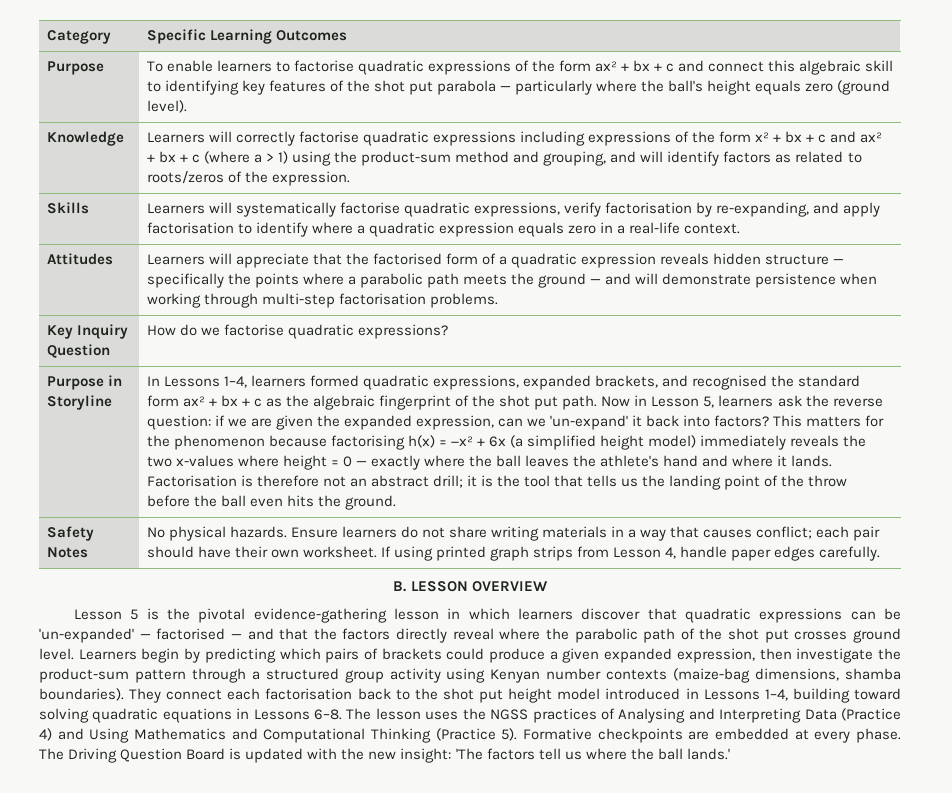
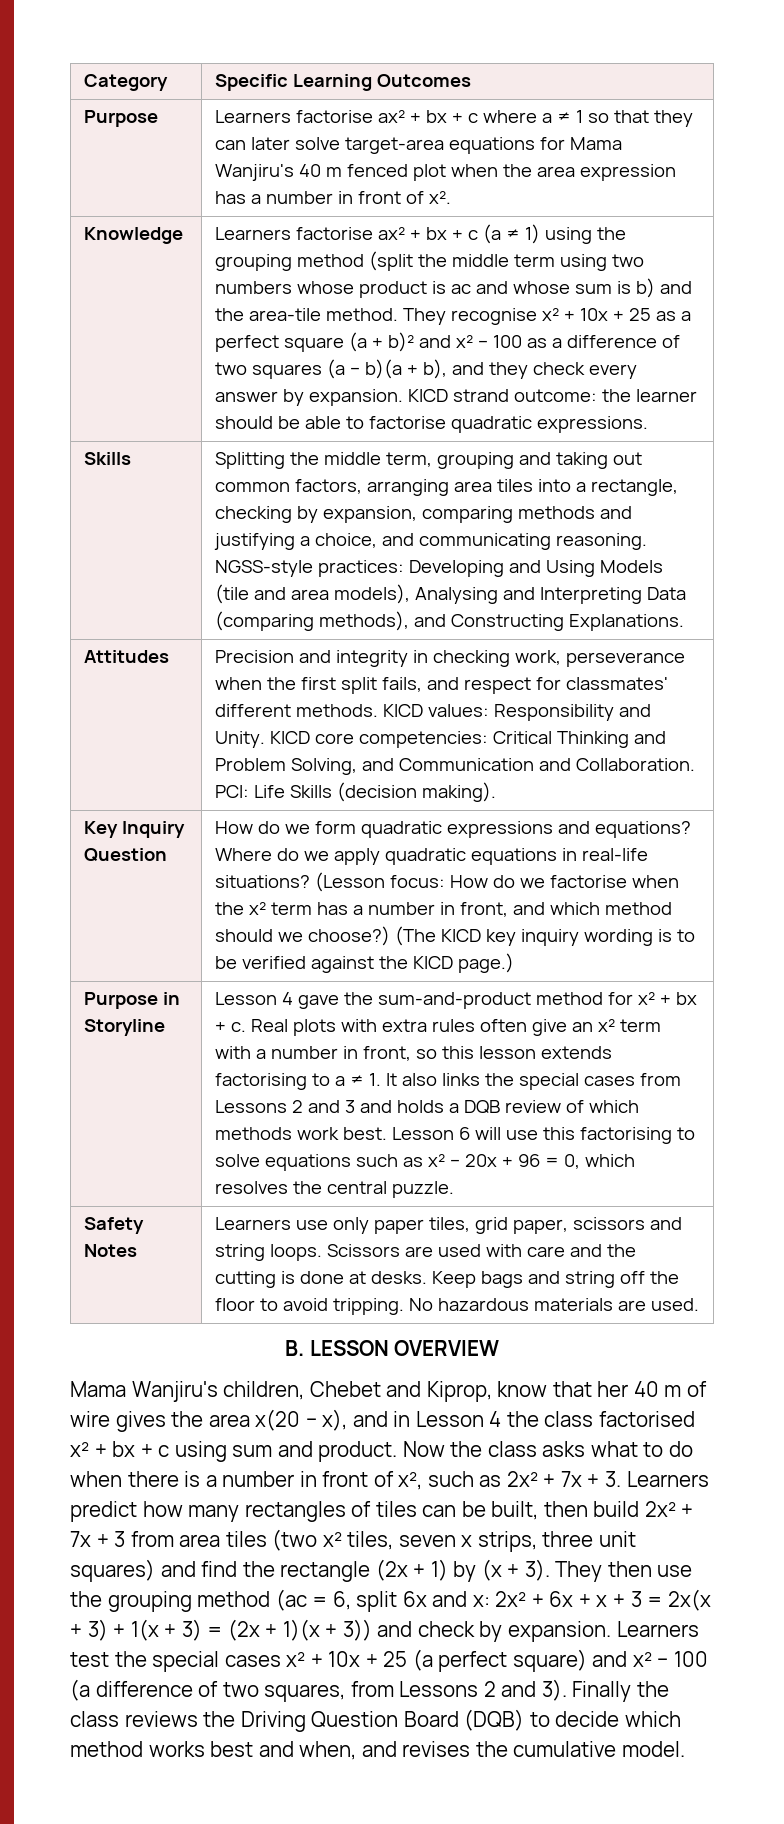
[146,60,894,75] [146,80,891,95] [146,100,187,113] [46,131,124,146] [146,131,883,146] [146,151,862,166] [146,171,350,186] [46,202,89,214] [146,202,881,217] [146,222,741,237] [46,253,113,265] [146,253,845,268] [146,273,878,288] [146,293,498,308] To enable learners to factorise quadratic expressions of the form ax² + bx + c and connect this algebraic skill to identifying key features of the shot put parabola — particularly where the ball's height equals zero (ground level). // Knowledge | Learners will correctly factorise quadratic expressions including expressions of the form x² + bx + c and ax² + bx + c (where a > 1) using the product-sum method and grouping, and will identify factors as related to roots/zeros of the expression. // Skills | Learners will systematically factorise quadratic expressions, verify factorisation by re-expanding, and apply factorisation to identify where a quadratic expression equals zero in a real-life context. // Attitudes | Learners will appreciate that the factorised form of a quadratic expression reveals hidden structure — specifically the points where a parabolic path meets the ground — and will demonstrate persistence when working through multi-step factorisation problems. -> [214,110,693,127] [214,137,622,154] [214,164,676,181] [214,191,451,204] [83,227,183,244] [214,224,626,244] [214,251,644,271] [214,278,692,298] [214,308,691,325] [214,332,680,352] [214,359,637,379] [214,389,697,406] [214,416,648,433] [83,452,131,465] [214,452,642,469] [214,479,678,496] [214,506,632,523] [213,533,647,550] [214,560,663,577] [214,584,686,604] [214,611,684,631] [83,650,169,663] [214,650,685,667] [214,677,668,694] [214,704,651,721] [214,731,666,748] [214,758,695,775] [214,782,496,802] Learners factorise ax² + bx + c where a ≠ 1 so that they can later solve target-area equations for Mama Wanjiru's 40 m fenced plot when the area expression has a number in front of x². // Knowledge | Learners factorise ax² + bx + c (a ≠ 1) using the grouping method (split the middle term using two numbers whose product is ac and whose sum is b) and the area-tile method. They recognise x² + 10x + 25 as a perfect square (a + b)² and x² − 100 as a difference of two squares (a − b)(a + b), and they check every answer by expansion. KICD strand outcome: the learner should be able to factorise quadratic expressions. // Skills | Splitting the middle term, grouping and taking out common factors, arranging area tiles into a rectangle, checking by expansion, comparing methods and justifying a choice, and communicating reasoning. NGSS-style practices: Developing and Using Models (tile and area models), Analysing and Interpreting Data (comparing methods), and Constructing Explanations. // Attitudes | Precision and integrity in checking work, perseverance when the first split fails, and respect for classmates' different methods. KICD values: Responsibility and Unity. KICD core competencies: Critical Thinking and Problem Solving, and Communication and Collaboration. PCI: Life Skills (decision making).
[223,324,448,339] [46,375,122,390] [46,395,112,410] [146,375,861,390] [146,395,883,410] [146,415,885,430] [146,435,867,450] [146,455,833,470] [146,475,848,490] [146,495,396,510] [46,526,94,541] [46,547,88,558] [146,526,881,541] [146,546,881,561] [393,581,548,592] [73,608,901,623] [39,628,902,643] [39,648,902,663] [39,668,901,683] [39,688,902,703] [39,708,901,723] [39,728,901,743] [39,748,730,763] factorise quadratic expressions? // Purpose in Storyline | In Lessons 1–4, learners formed quadratic expressions, expanded brackets, and recognised the standard form ax² + bx + c as the algebraic fingerprint of the shot put path. Now in Lesson 5, learners ask the reverse question: if we are given the expanded expression, can we 'un-expand' it back into factors? This matters for the phenomenon because factorising h(x) = −x² + 6x (a simplified height model) immediately reveals the two x-values where height = 0 — exactly where the ball leaves the athlete's hand and where it lands. Factorisation is therefore not an abstract drill; it is the tool that tells us the landing point of the throw before the ball even hits the ground. // Safety Notes | No physical hazards. Ensure learners do not share writing materials in a way that causes conflict; each pair should have their own worksheet. If using printed graph strips from Lesson 4, handle paper edges carefully. // B. LESSON OVERVIEW // Lesson 5 is the pivotal evidence-gathering lesson in which learners discover that quadratic expressions can be 'un-expanded' — factorised — and that the factors directly reveal where the parabolic path of the shot put crosses ground level. Learners begin by predicting which pairs of brackets could produce a given expanded expression, then investigate the product-sum pattern through a structured group activity using Kenyan number contexts (maize-bag dimensions, shamba boundaries). They connect each factorisation back to the shot put height model introduced in Lessons 1–4, building toward solving quadratic equations in Lessons 6–8. The lesson uses the NGSS practices of Analysing and Interpreting Data (Practice 4) and Using Mathematics and Computational Thinking (Practice 5). Formative checkpoints are embedded at every phase. The Driving Question Board is updated with the new insight: 'The factors tell us where the ball lands.' -> [314,821,691,838] [214,848,648,865] [214,872,679,892] [214,902,672,917] [214,926,695,946] [214,953,514,973] [83,992,180,1009] [83,1019,165,1036] [214,992,697,1009] [214,1019,661,1036] [214,1046,612,1061] [214,1073,681,1090] [214,1100,639,1113] [214,1127,695,1144] [214,1154,635,1171] [214,1181,454,1198] [83,1217,144,1234] [83,1244,137,1257] [214,1217,682,1234] [214,1244,636,1261] [214,1271,679,1288] [214,1298,699,1315] [284,1340,500,1356] [70,1381,707,1402] [70,1409,695,1432] [70,1441,694,1462] [70,1471,709,1490] [70,1501,694,1522] [70,1529,636,1552] [70,1559,693,1582] [70,1589,711,1612] [70,1619,699,1642] [70,1649,709,1672] [70,1679,669,1702] [70,1709,681,1732] [70,1741,685,1760] form quadratic expressions and equations? Where do we apply quadratic equations in real-life situations? (Lesson focus: How do we factorise when the x² term has a number in front, and which method should we choose?) (The KICD key inquiry wording is to be verified against the KICD page.) // Purpose in Storyline | Lesson 4 gave the sum-and-product method for x² + bx + c. Real plots with extra rules often give an x² term with a number in front, so this lesson extends factorising to a ≠ 1. It also links the special cases from Lessons 2 and 3 and holds a DQB review of which methods work best. Lesson 6 will use this factorising to solve equations such as x² − 20x + 96 = 0, which resolves the central puzzle. // Safety Notes | Learners use only paper tiles, grid paper, scissors and string loops. Scissors are used with care and the cutting is done at desks. Keep bags and string off the floor to avoid tripping. No hazardous materials are used. // B. LESSON OVERVIEW // Mama Wanjiru's children, Chebet and Kiprop, know that her 40 m of wire gives the area x(20 − x), and in Lesson 4 the class factorised x² + bx + c using sum and product. Now the class asks what to do when there is a number in front of x², such as 2x² + 7x + 3. Learners predict how many rectangles of tiles can be built, then build 2x² + 7x + 3 from area tiles (two x² tiles, seven x strips, three unit squares) and find the rectangle (2x + 1) by (x + 3). They then use the grouping method (ac = 6, split 6x and x: 2x² + 6x + x + 3 = 2x(x + 3) + 1(x + 3) = (2x + 1)(x + 3)) and check by expansion. Learners test the special cases x² + 10x + 25 (a perfect square) and x² − 100 (a difference of two squares, from Lessons 2 and 3). Finally the class reviews the Driving Question Board (DQB) to decide which method works best and when, and revises the cumulative model.

